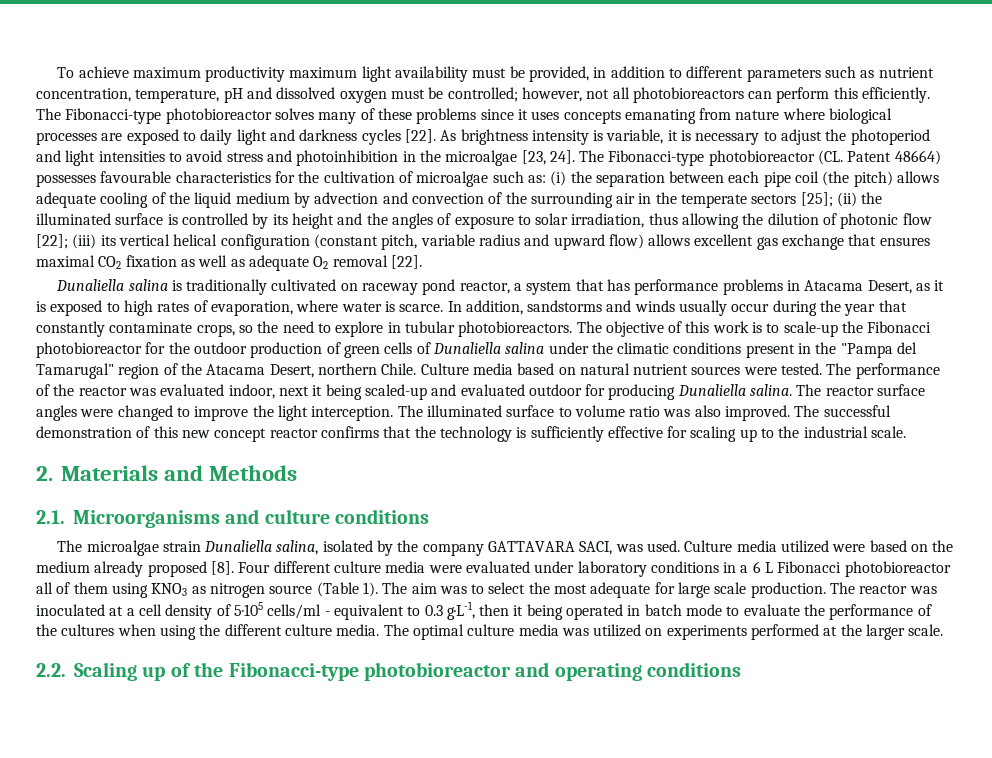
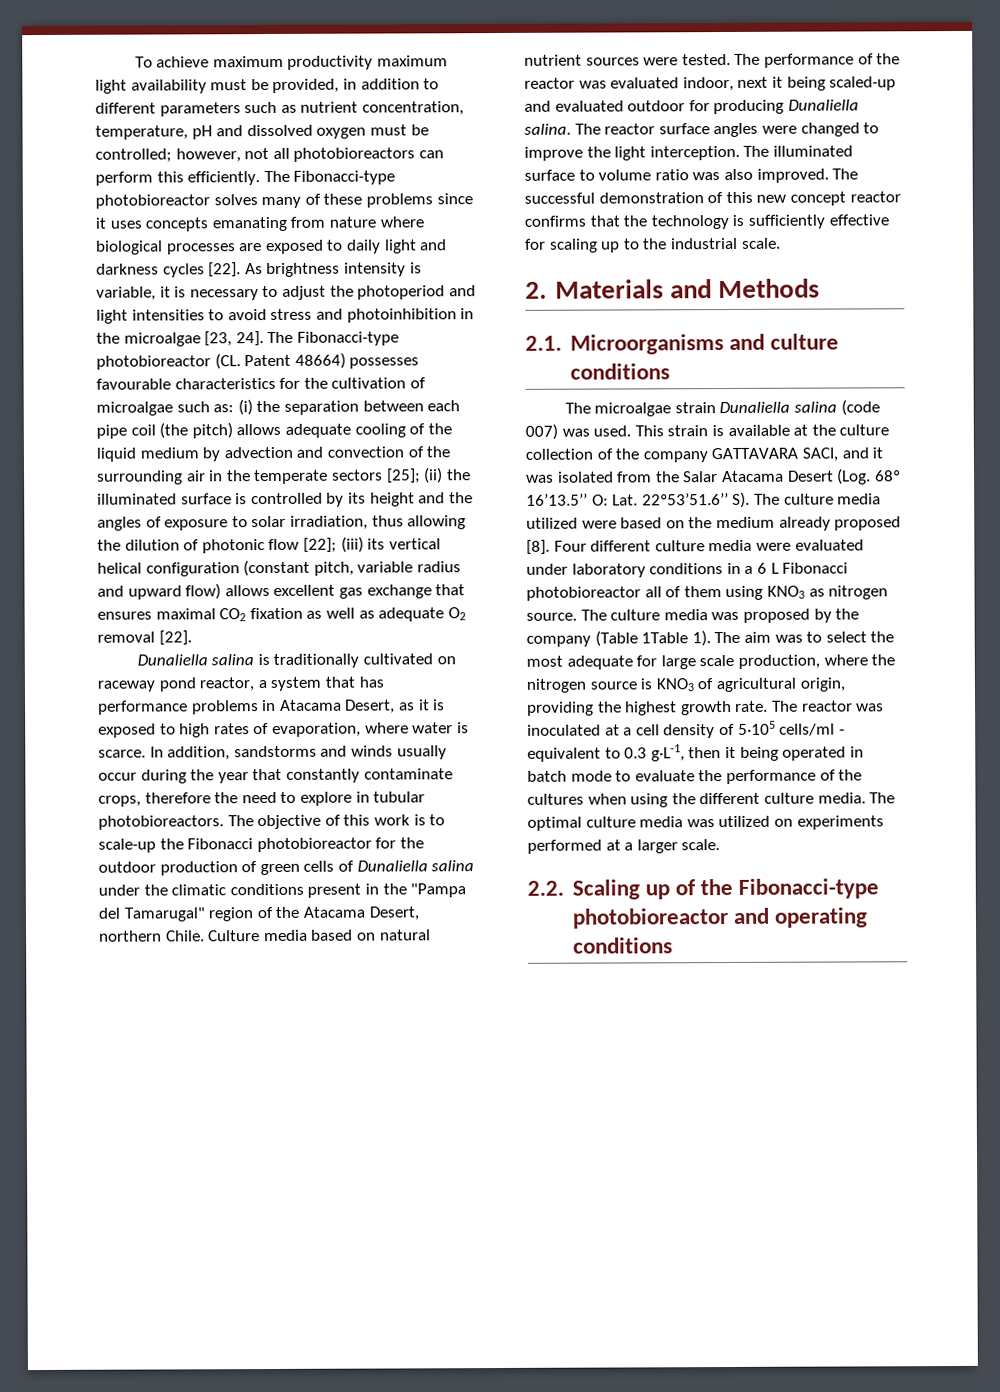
[238,325,253,333] so -> [144,792,211,804] therefore
[276,540,733,556] salina, isolated by the company GATTAVARA SACI, was used. Culture -> [794,399,880,416] [525,423,890,440] [525,447,884,463] [526,468,901,485] [526,491,834,508] salina (code 007) was used. This strain is available at the culture collection of the company GATTAVARA SACI, and it was isolated from the Salar Atacama Desert (Log. 68º 16’13.5’’ O: Lat. 22º53’51.6’’ S). The culture
[269,582,359,597] source (Table -> [526,608,860,623] [526,630,689,647] source. The culture media was proposed by the company (Table 1Table
[750,582,826,598] production. -> [737,654,896,669] [526,677,845,693] [527,700,769,716] production, where the nitrogen source is KNO3 of agricultural origin, providing the highest growth rate.
[840,624,862,636] the -> [624,842,634,851] a

